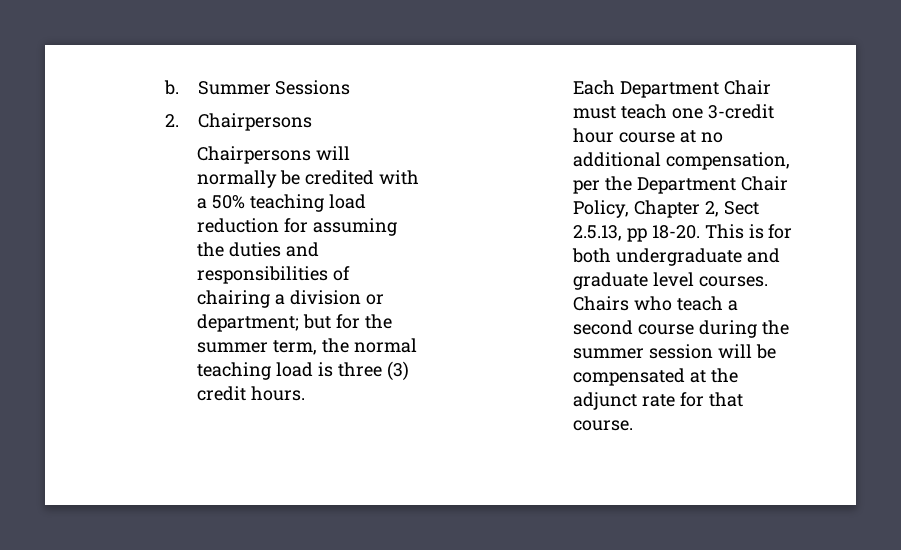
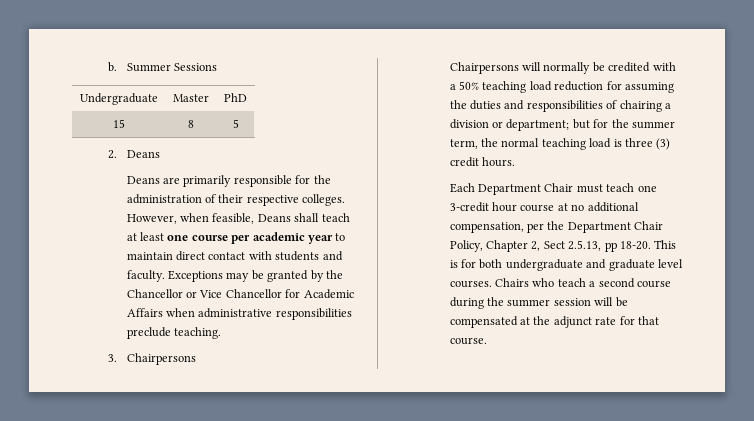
[164,114,179,127] // 2. -> [80,93,158,105] [173,94,209,102] [224,93,247,102] [113,119,125,128] [188,120,194,128] [232,119,239,128] [108,150,160,159] [126,175,331,187] [126,194,346,206] [126,213,350,224] [126,232,346,244] [126,251,343,261] [126,270,343,282] [126,289,354,299] [126,308,352,320] [126,327,222,339] [108,354,118,362] // Undergraduate | Master | PhD // 15 | 8 | 5 // 2. Deans // Deans are primarily responsible for the administration of their respective colleges. However, when feasible, Deans shall teach at least one course per academic year to maintain direct contact with students and faculty. Exceptions may be granted by the Chancellor or Vice Chancellor for Academic Affairs when administrative responsibilities preclude teaching. // 3.

